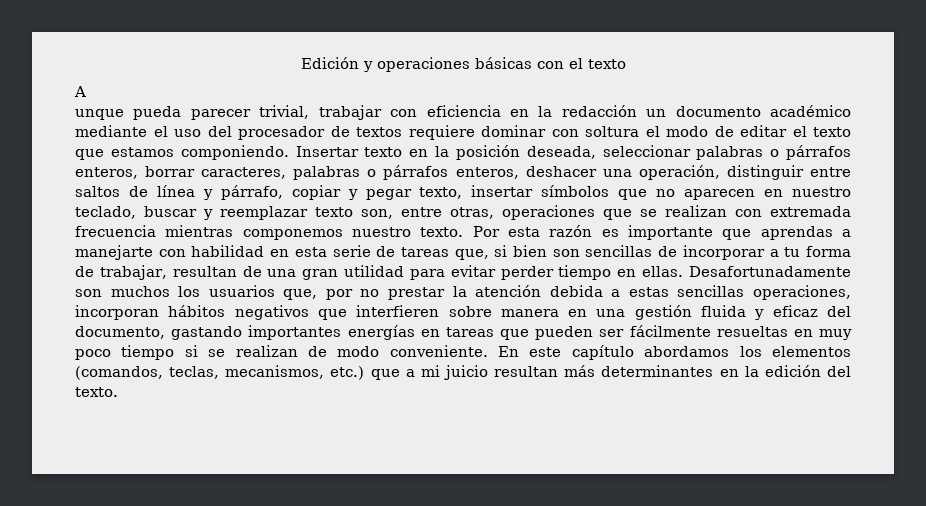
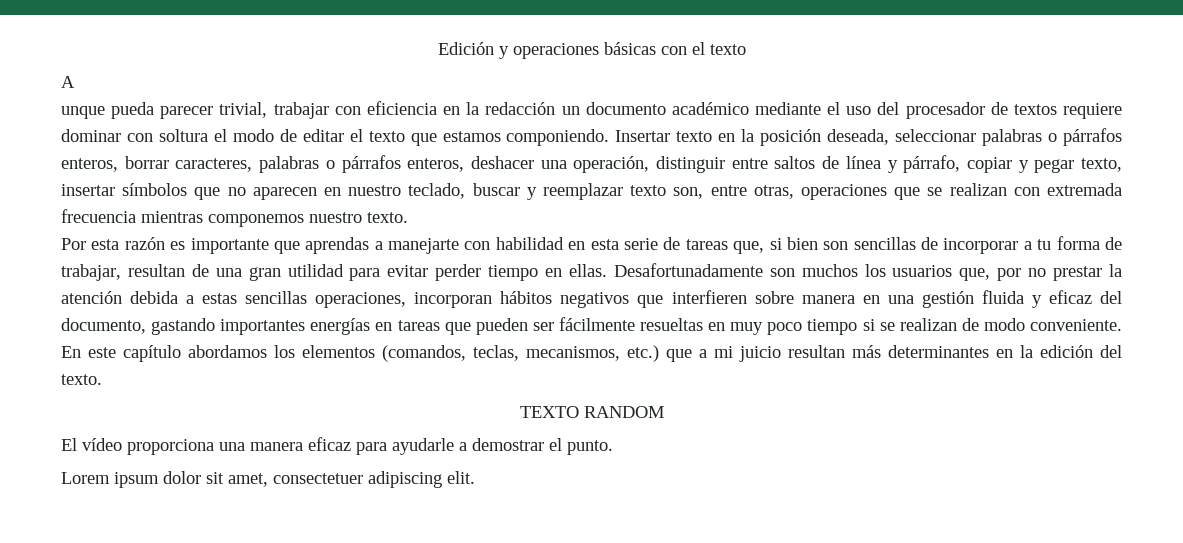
(464, 232) none -> (408, 217) //
(118, 392) none -> [519,406,664,418] [61,437,613,455] [61,471,475,488] // TEXTO RANDOM // El vídeo proporciona una manera eficaz para ayudarle a demostrar el punto. // Lorem ipsum dolor sit amet, consectetuer adipiscing elit.

